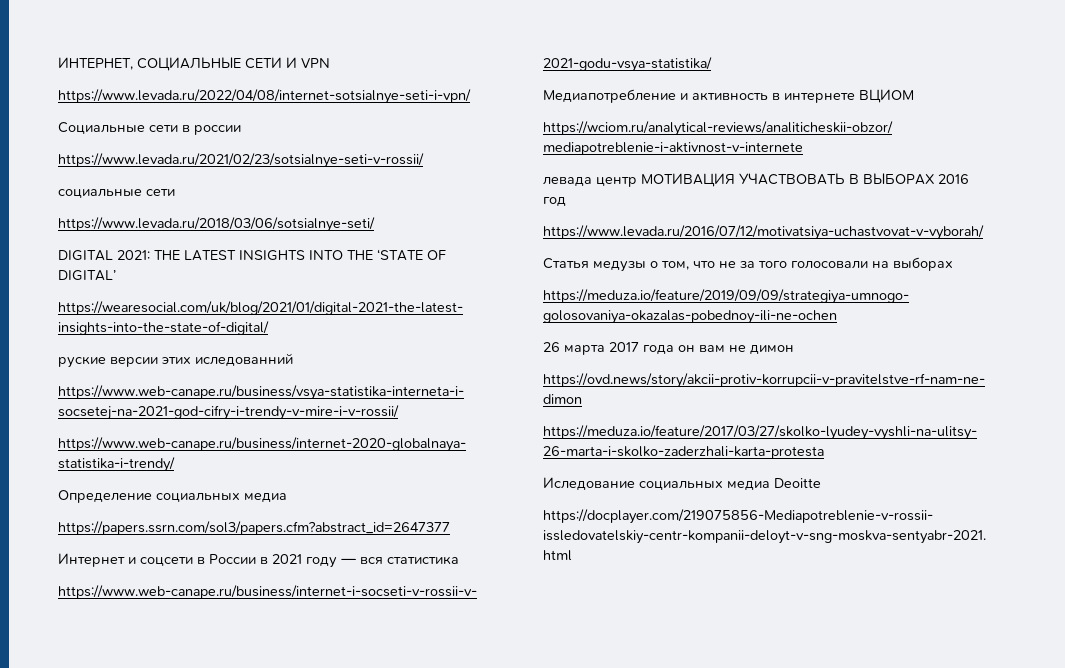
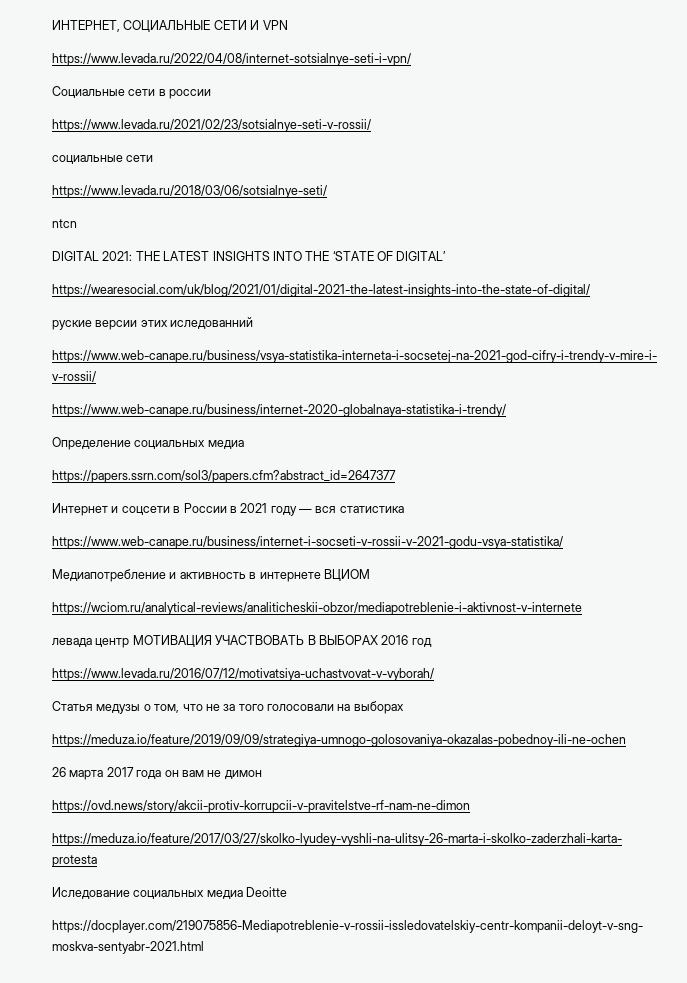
(375, 224) none -> [52,219,77,228] // ntcn

